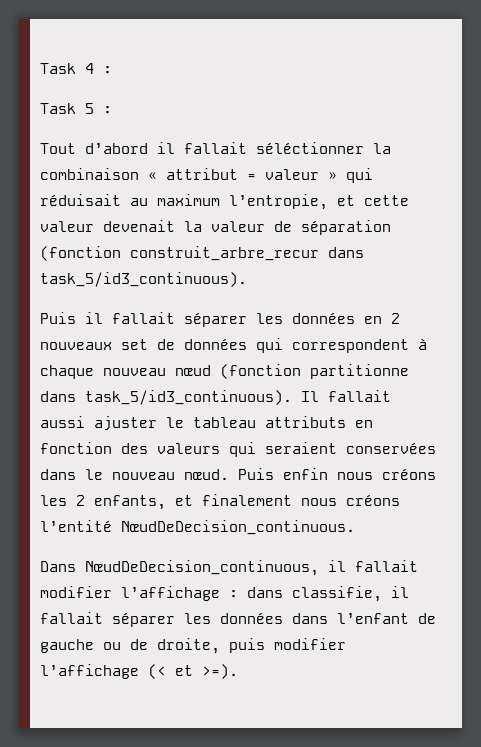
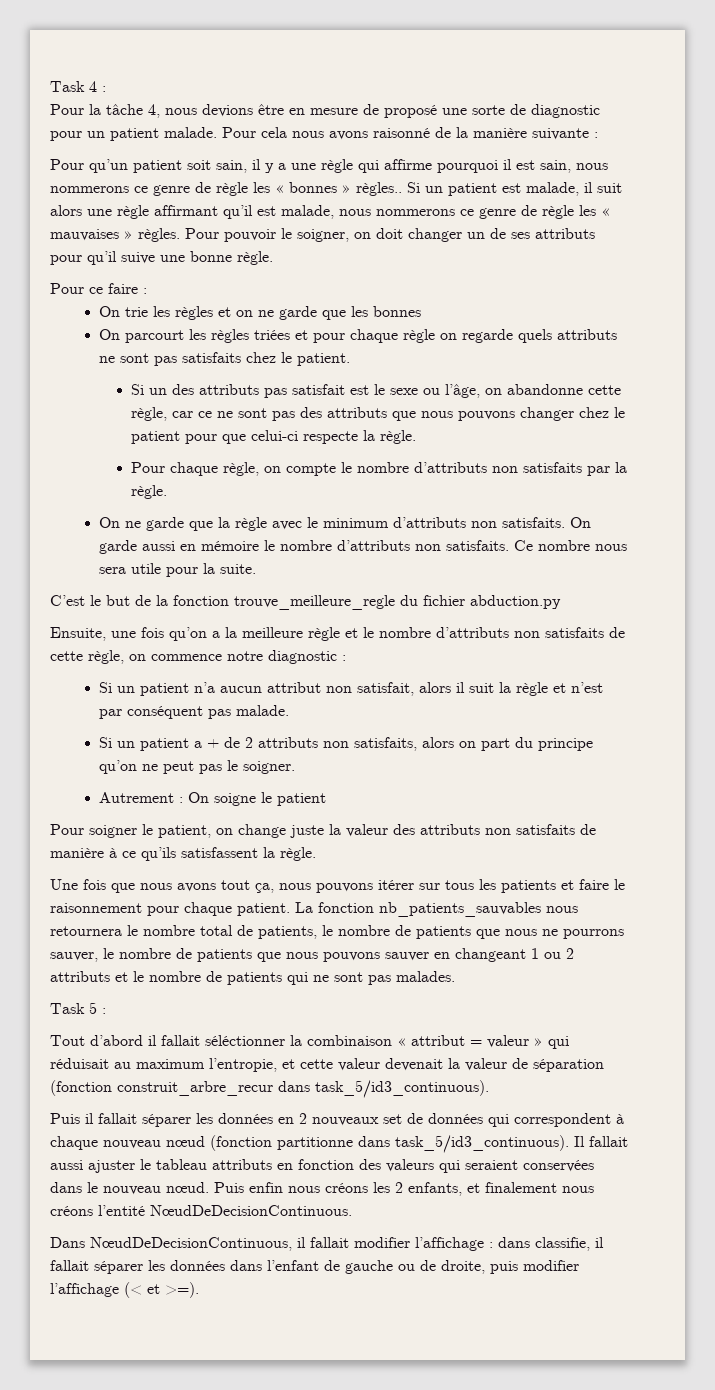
(112, 70) none -> [50,104,600,118] [50,127,598,141] [50,159,608,173] [50,182,622,196] [50,205,610,219] [50,228,595,242] [50,251,273,265] [50,283,147,294] [99,306,422,320] [99,329,618,343] [99,352,351,366] [130,384,621,398] [130,407,625,421] [130,430,416,444] [130,462,627,476] [130,485,167,499] [99,517,592,531] [99,540,628,554] [99,563,257,577] [50,595,561,610] [50,627,625,641] [50,650,346,664] [99,682,604,696] [99,705,290,719] [99,737,594,751] [99,760,296,774] [99,792,327,806] [50,824,596,838] [50,847,316,861] [50,879,625,893] [50,902,578,917] [50,925,624,939] [50,948,574,962] [50,971,455,985] // Pour la tâche 4, nous devions être en mesure de proposé une sorte de diagnostic pour un patient malade. Pour cela nous avons raisonné de la manière suivante : // Pour qu’un patient soit sain, il y a une règle qui affirme pourquoi il est sain, nous nommerons ce genre de règle les « bonnes » règles.. Si un patient est malade, il suit alors une règle affirmant qu’il est malade, nous nommerons ce genre de règle les « mauvaises » règles. Pour pouvoir le soigner, on doit changer un de ses attributs pour qu’il suive une bonne règle. // Pour ce faire : // On trie les règles et on ne garde que les bonnes // On parcourt les règles triées et pour chaque règle on regarde quels attributs ne sont pas satisfaits chez le patient. // Si un des attributs pas satisfait est le sexe ou l’âge, on abandonne cette règle, car ce ne sont pas des attributs que nous pouvons changer chez le patient pour que celui-ci respecte la règle. // Pour chaque règle, on compte le nombre d’attributs non satisfaits par la règle. // On ne garde que la règle avec le minimum d’attributs non satisfaits. On garde aussi en mémoire le nombre d’attributs non satisfaits. Ce nombre nous sera utile pour la suite. // C’est le but de la fonction trouve_meilleure_regle du fichier abduction.py // Ensuite, une fois qu’on a la meilleure règle et le nombre d’attributs non satisfaits de cette règle, on commence notre diagnostic : // Si un patient n’a aucun attribut non satisfait, alors il suit la règle et n’est par conséquent pas malade. // Si un patient a + de 2 attributs non satisfaits, alors on part du principe qu’on ne peut pas le soigner. // Autrement : On soigne le patient // Pour soigner le patient, on change juste la valeur des attributs non satisfaits de manière à ce qu’ils satisfassent la règle. // Une fois que nous avons tout ça, nous pouvons itérer sur tous les patients et faire le raisonnement pour chaque patient. La fonction nb_patients_sauvables nous retournera le nombre total de patients, le nombre de patients que nous ne pourrons sauver, le nombre de patients que nous pouvons sauver en changeant 1 ou 2 attributs et le nombre de patients qui ne sont pas malades.
[121,520,355,535] NœudDeDecision_continuous. -> [150,1205,352,1216] NœudDeDecisionContinuous.
[85,560,319,576] NœudDeDecision_continuous, -> [90,1237,292,1251] NœudDeDecisionContinuous,

